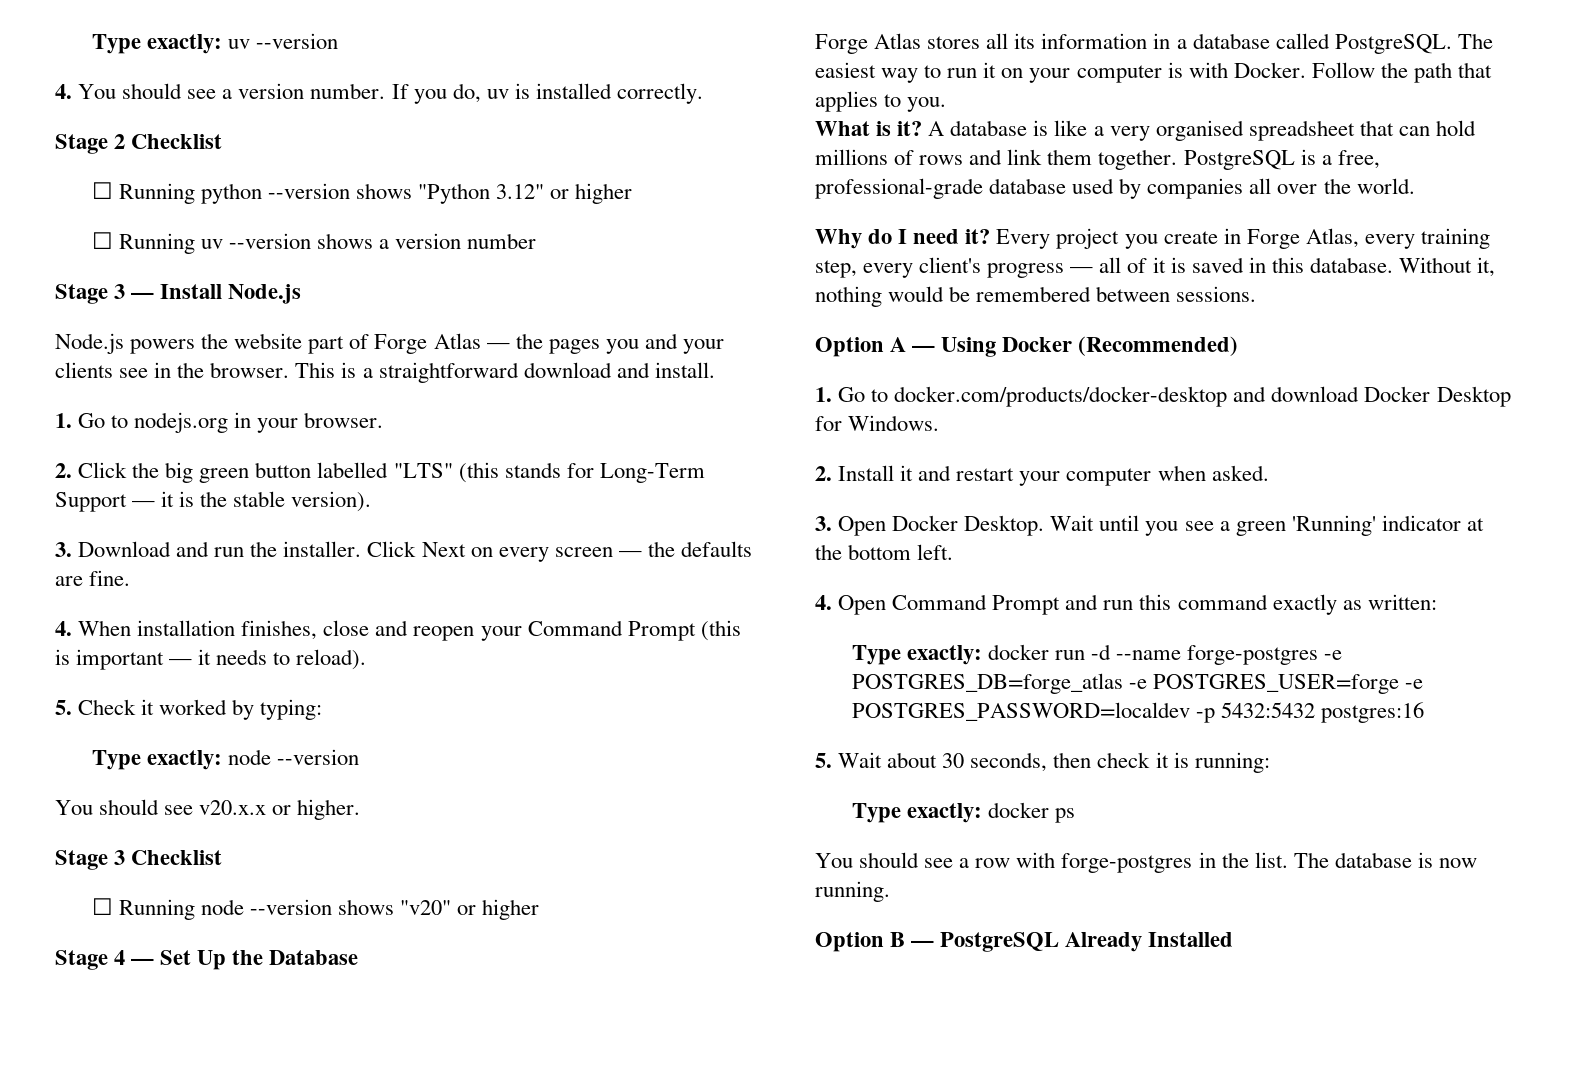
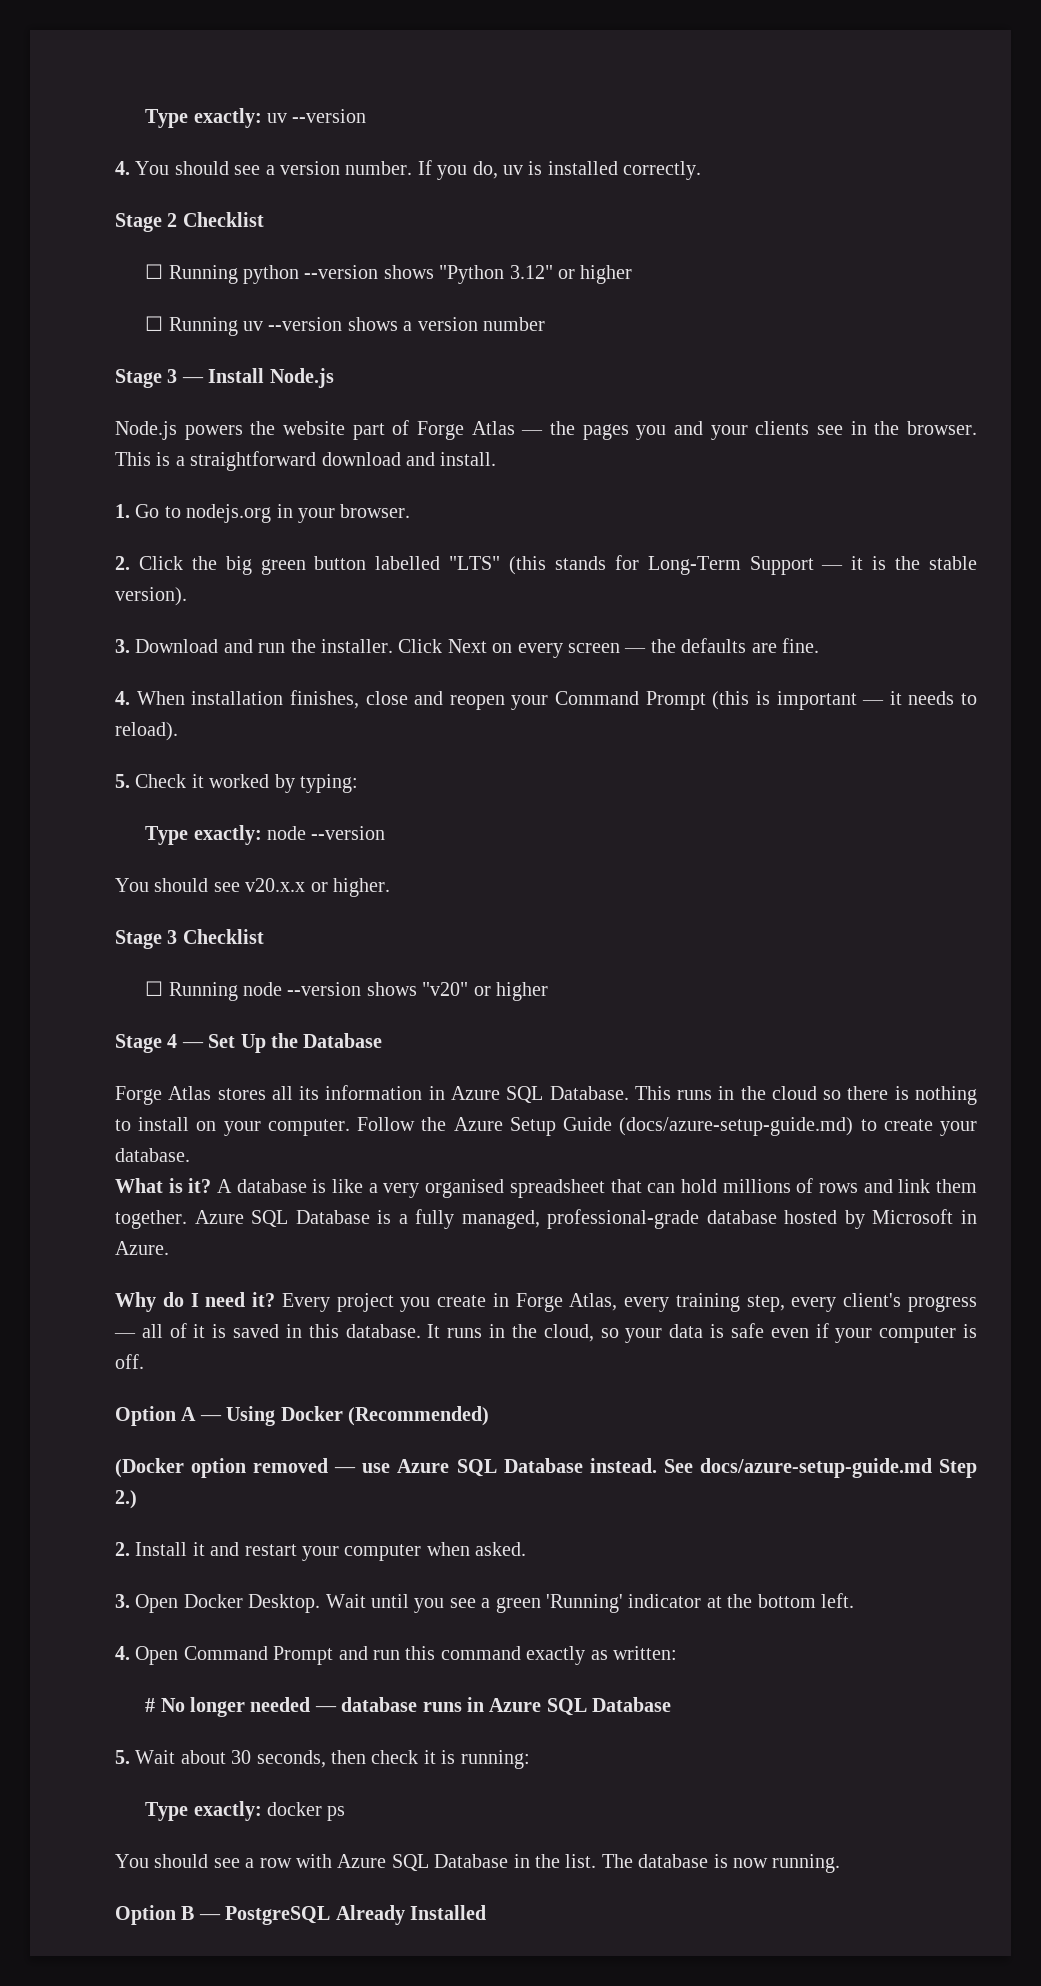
[1176,33,1493,54] [815,62,1493,83] [815,91,947,112] a database called PostgreSQL. The easiest way to run it on your computer is with Docker. Follow the path that applies to you. -> [450,1086,978,1105] [115,1117,978,1136] [115,1148,190,1162] Azure SQL Database. This runs in the cloud so there is nothing to install on your computer. Follow the Azure Setup Guide (docs/azure-setup-guide.md) to create your database.
[1183,149,1380,170] [815,178,1415,199] PostgreSQL is a free, professional-grade database used by companies all over the world. -> [194,1209,978,1229] [115,1241,169,1255] Azure SQL Database is a fully managed, professional-grade database hosted by Microsoft in Azure.
[1398,257,1496,277] [815,286,1257,307] Without it, nothing would be remembered between sessions. -> [427,1323,978,1343] [115,1354,144,1369] It runs in the cloud, so your data is safe even if your computer is off.
[815,386,1511,407] [815,415,940,431] 1. Go to docker.com/products/docker-desktop and download Docker Desktop for Windows. -> [115,1458,978,1478] [115,1490,137,1509] (Docker option removed — use Azure SQL Database instead. See docs/azure-setup-guide.md Step 2.)
[851,644,1343,665] [851,673,1423,694] [851,702,1424,723] Type exactly: docker run -d --name forge-postgres -e POSTGRES_DB=forge_atlas -e POSTGRES_USER=forge -e POSTGRES_PASSWORD=localdev -p 5432:5432 postgres:16 -> [145,1697,672,1717] # No longer needed — database runs in Azure SQL Database
[1061,853,1193,873] forge-postgres -> [337,1854,509,1871] Azure SQL Database

